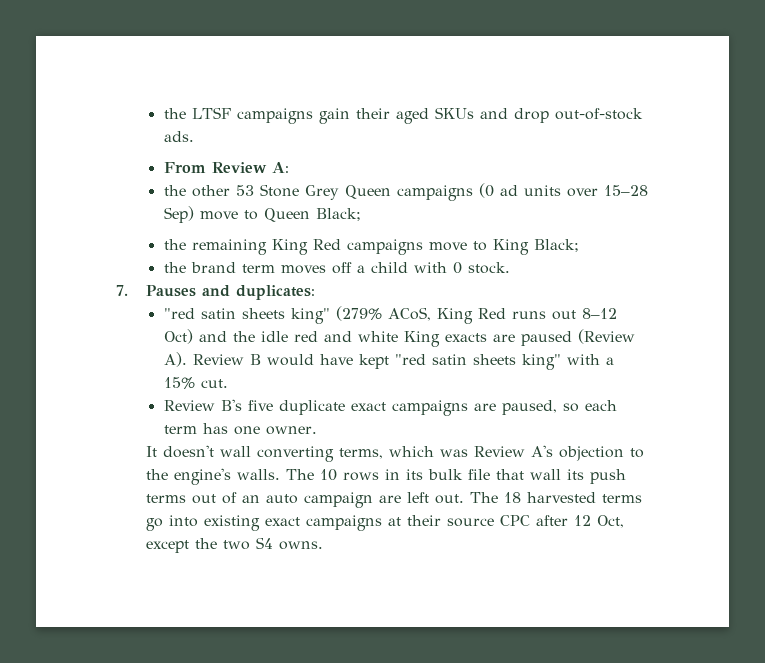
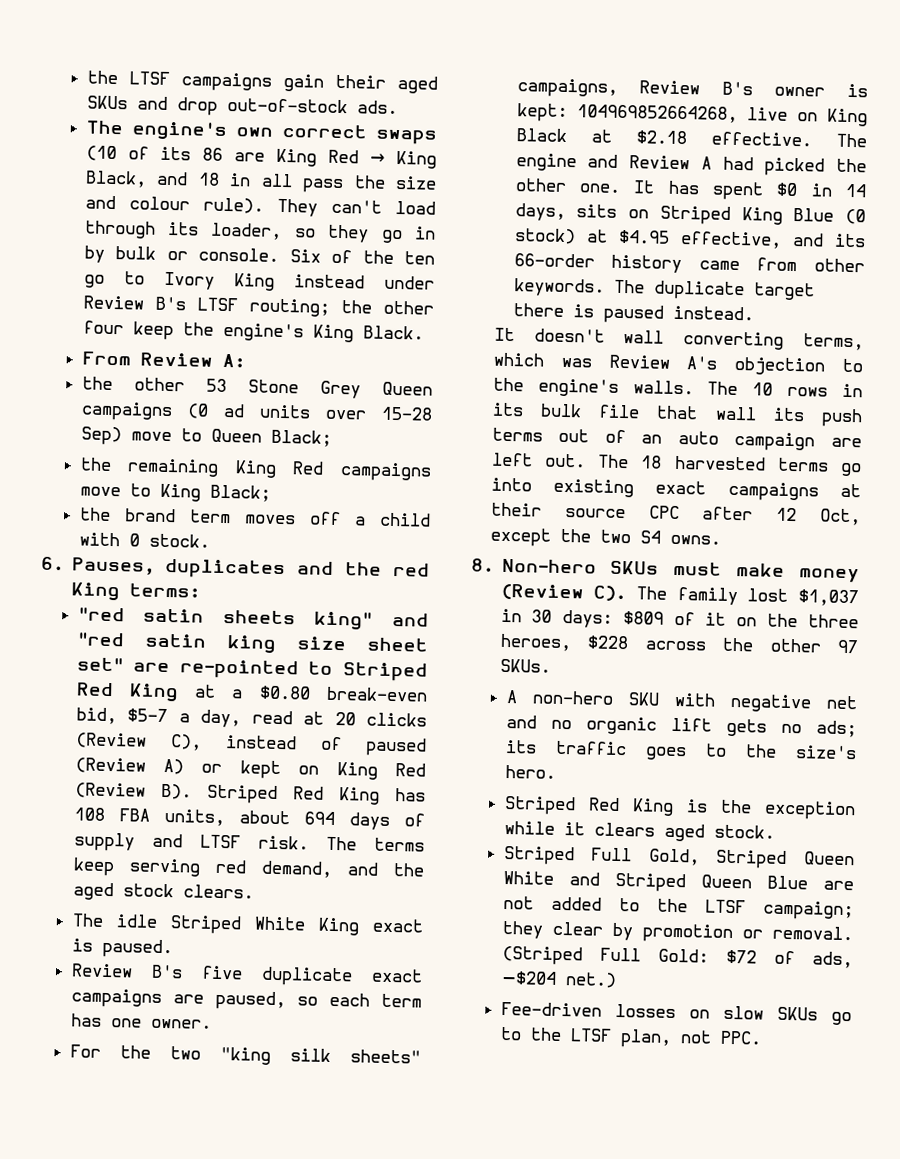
(194, 136) none -> [85,120,437,145] [85,145,438,169] [84,170,437,194] [84,195,436,217] [83,220,436,244] [83,245,436,265] [83,271,435,291] [82,295,434,317] [82,320,424,343] // The engine's own correct swaps (10 of its 86 are King Red → King Black, and 18 in all pass the size and colour rule). They can't load through its loader, so they go in by bulk or console. Six of the ten go to Ivory King instead under Review B's LTSF routing; the other four keep the engine's King Black.
[116,285,316,300] [163,306,617,324] [163,329,635,347] [163,352,614,370] [163,377,228,389] 7. Pauses and duplicates: // "red satin sheets king" (279% ACoS, King Red runs out 8–12 Oct) and the idle red and white King exacts are paused (Review A). Review B would have kept "red satin sheets king" with a 15% cut. -> [41,556,430,580] [70,582,200,602] [77,607,429,631] [76,632,428,654] [76,657,428,682] [75,682,428,703] [75,707,427,728] [74,732,427,757] [74,757,426,780] [74,782,426,805] [73,807,425,830] [73,832,425,852] [72,857,424,878] [72,882,254,901] [71,913,424,936] [71,938,173,959] 6. Pauses, duplicates and the red King terms: // "red satin sheets king" and "red satin king size sheet set" are re-pointed to Striped Red King at a $0.80 break-even bid, $5–7 a day, read at 20 clicks (Review C), instead of paused (Review A) or kept on King Red (Review B). Striped Red King has 108 FBA units, about 694 days of supply and LTSF risk. The terms keep serving red demand, and the aged stock clears. // The idle Striped White King exact is paused.
(317, 430) none -> [69,1044,421,1065] [516,78,868,98] [516,103,868,127] [515,128,867,148] [515,153,867,177] [514,178,867,201] [514,203,866,225] [513,228,866,249] [513,253,865,274] [513,278,815,301] [512,303,754,324] // For the two "king silk sheets" campaigns, Review B's owner is kept: 104969852664268, live on King Black at $2.18 effective. The engine and Review A had picked the other one. It has spent $0 in 14 days, sits on Striped King Blue (0 stock) at $4.95 effective, and its 66-order history came from other keywords. The duplicate target there is paused instead.
(324, 545) none -> [471,558,860,583] [500,583,859,607] [500,608,859,629] [499,633,858,654] [499,658,551,673] [505,690,858,713] [505,715,857,738] [504,739,857,761] [504,764,556,779] [503,795,856,821] [503,820,775,842] [502,845,855,869] [502,870,854,893] [502,895,854,921] [501,920,853,944] [501,945,853,969] [500,970,617,988] [500,1001,852,1026] [499,1026,762,1048] // 8. Non-hero SKUs must make money (Review C). The family lost $1,037 in 30 days: $809 of it on the three heroes, $228 across the other 97 SKUs. // A non-hero SKU with negative net and no organic lift gets no ads; its traffic goes to the size's hero. // Striped Red King is the exception while it clears aged stock. // Striped Full Gold, Striped Queen White and Striped Queen Blue are not added to the LTSF campaign; they clear by promotion or removal. (Striped Full Gold: $72 of ads, −$204 net.) // Fee-driven losses on slow SKUs go to the LTSF plan, not PPC.

